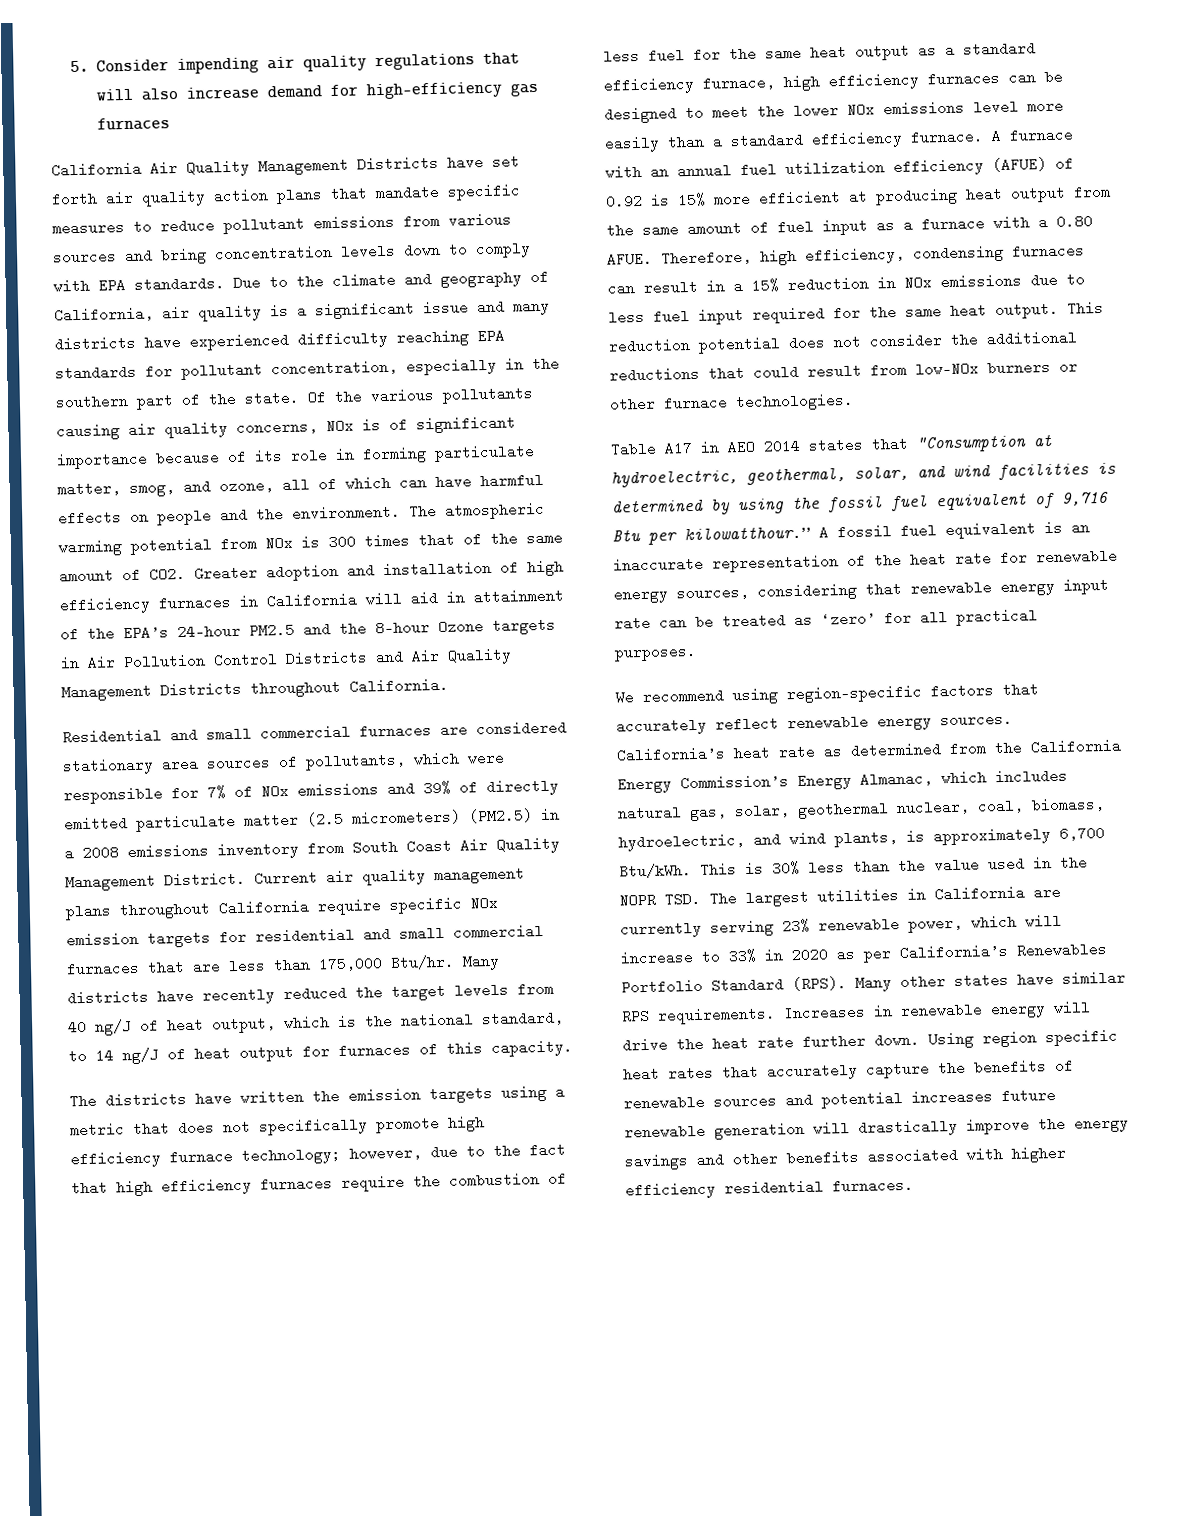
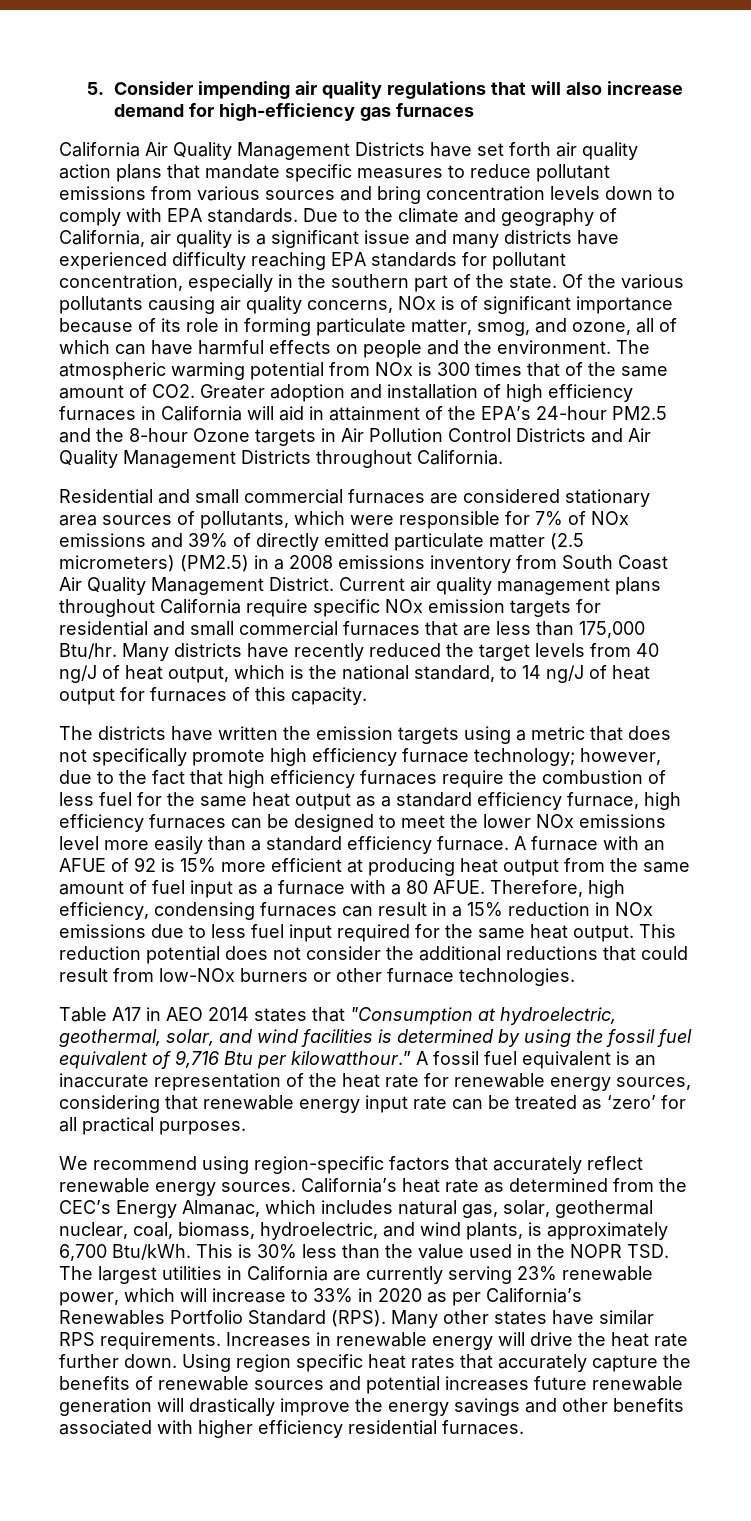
[677,156,1074,179] [605,193,643,209] annual fuel utilization efficiency (AFUE) of 0.92 -> [59,857,156,872] AFUE of 92
[1056,214,1093,229] 0.80 -> [406,880,428,894] 80
[1030,738,1121,755] [617,774,789,794] California Energy Commission’s -> [59,1200,111,1214] CEC’s

